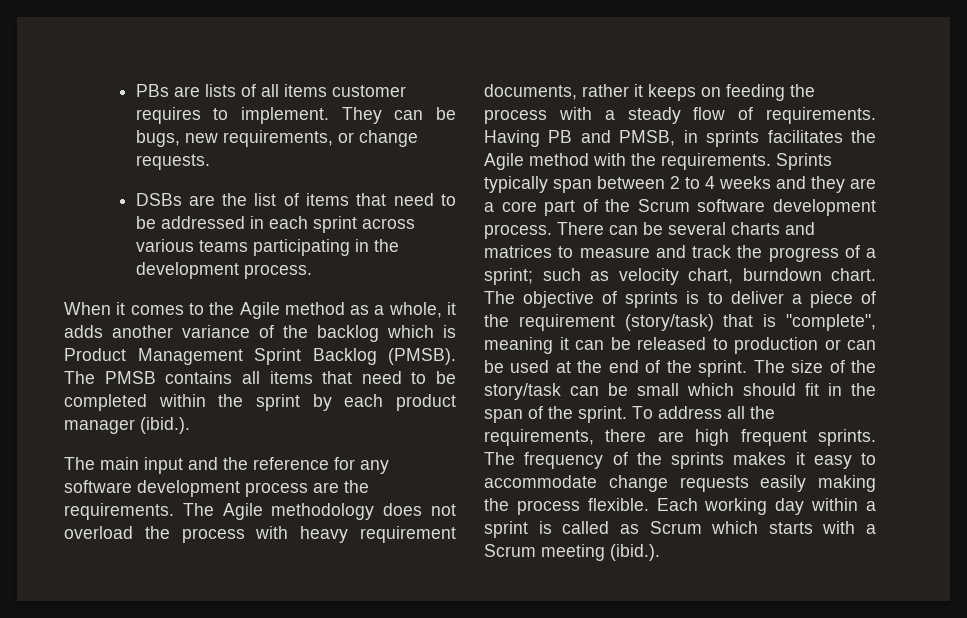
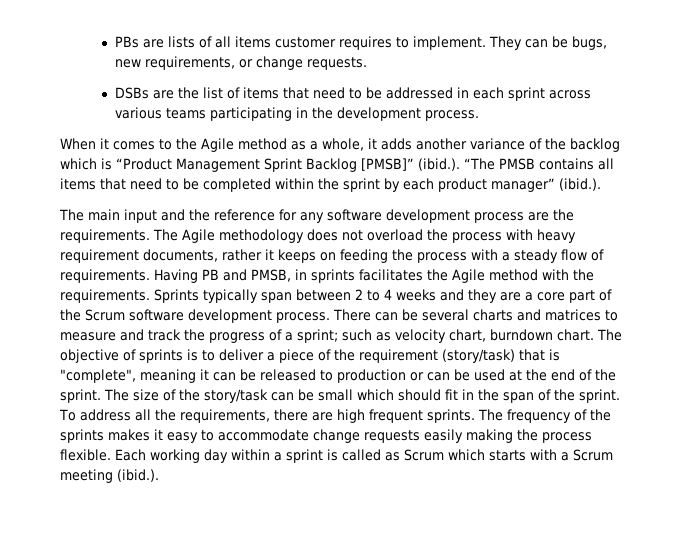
[64,348,126,361] Product -> [116,158,172,170] “Product
[388,348,456,365] [64,371,95,384] (PMSB). The -> [361,158,495,171] [PMSB]” (ibid.). “The
[64,419,135,434] manager -> [491,178,555,192] manager”

